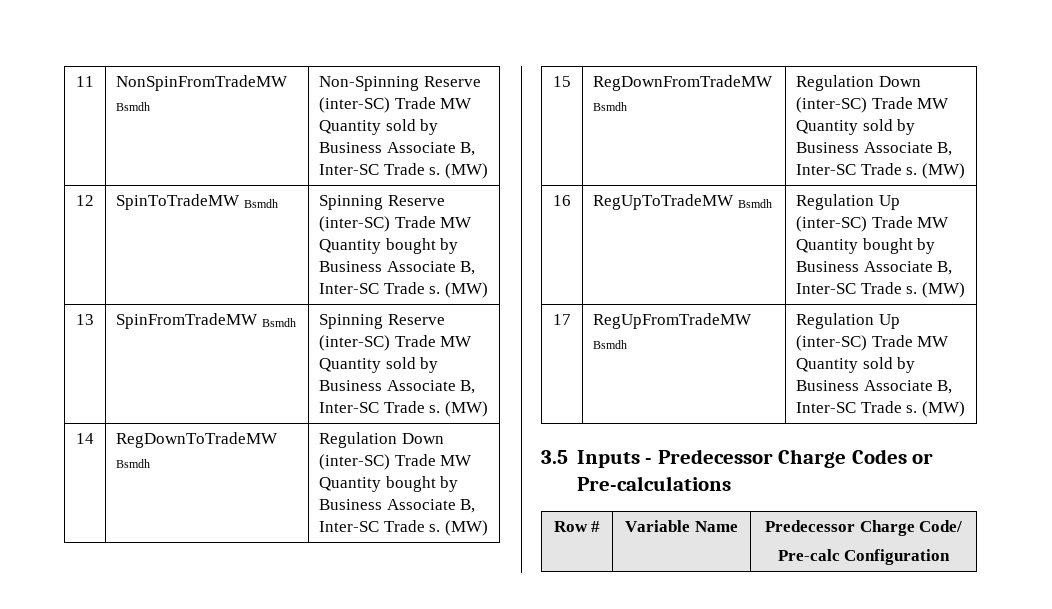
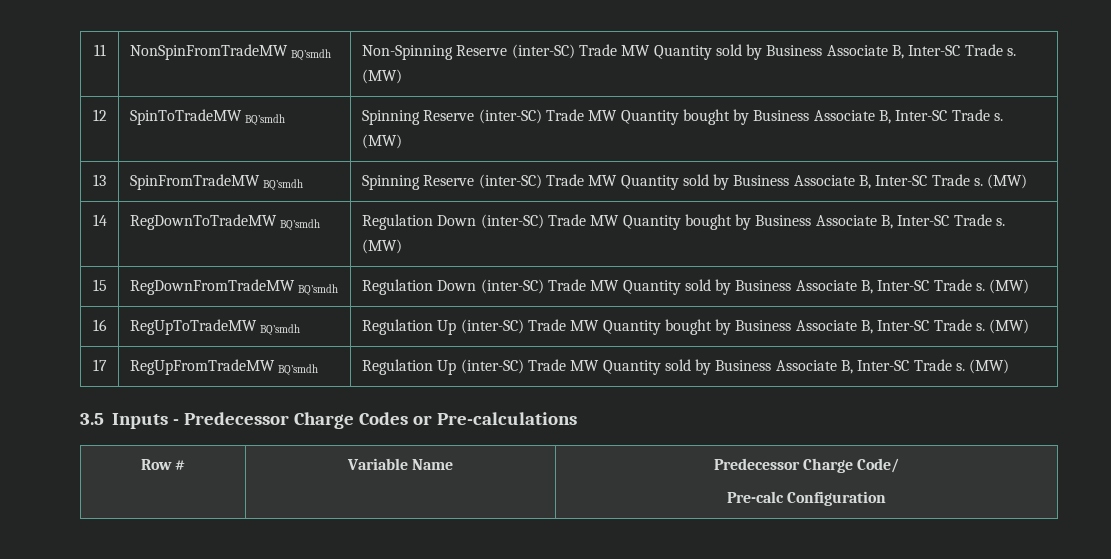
[116,102,151,111] Bsmdh -> [291,49,332,61] BQ’smdh
[243,199,278,208] Bsmdh -> [245,114,286,126] BQ’smdh
[261,318,296,327] Bsmdh -> [263,179,304,191] BQ’smdh
[116,459,151,468] Bsmdh -> [280,219,321,231] BQ’smdh
[593,102,628,111] Bsmdh -> [298,284,339,296] BQ’smdh
[737,199,772,208] Bsmdh -> [260,324,301,336] BQ’smdh
[593,340,628,349] Bsmdh -> [278,364,319,376] BQ’smdh

